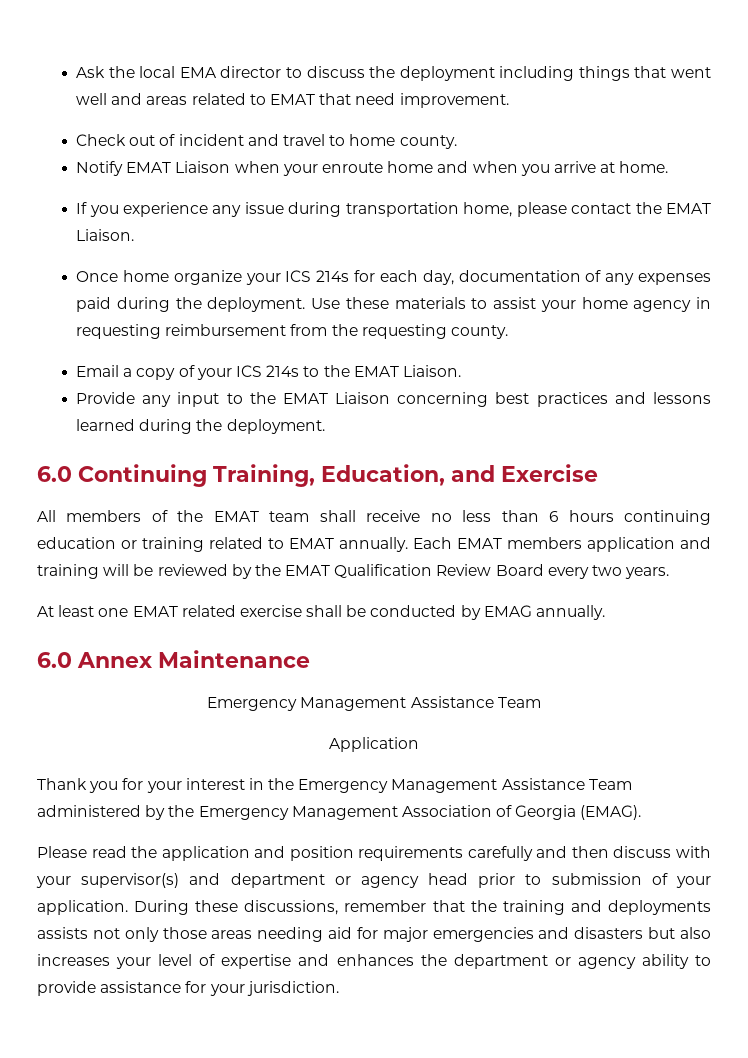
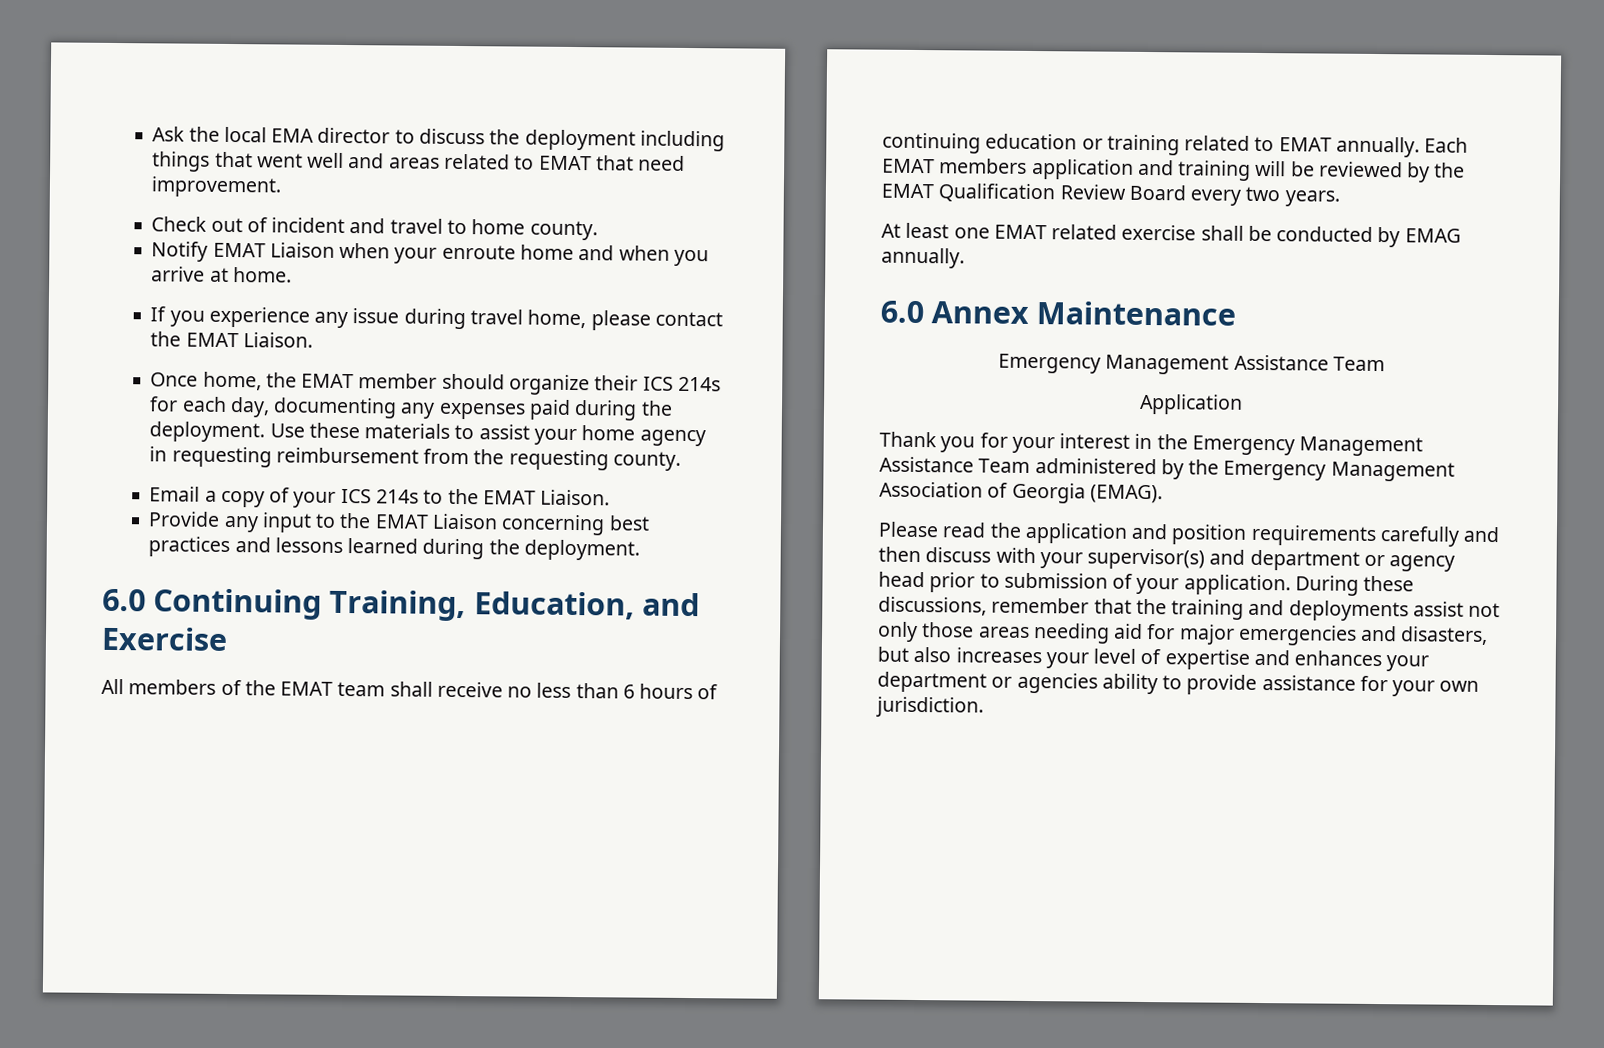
[345,202,459,217] transportation -> [470,309,524,325] travel
[122,270,281,285] home organize your -> [202,371,639,396] home, the EMAT member should organize their
[458,270,602,282] documentation of -> [273,397,398,419] documenting
(614, 516) none -> [697,684,719,700] of
[37,927,88,939] assists -> [1412,601,1464,617] assist
[574,927,644,939] disasters -> [1400,626,1489,645] disasters,
[420,954,636,969] the department or agency -> [1386,655,1430,672] [877,671,1098,694] your department or agencies
(245, 990) none -> [1439,680,1480,692] own

